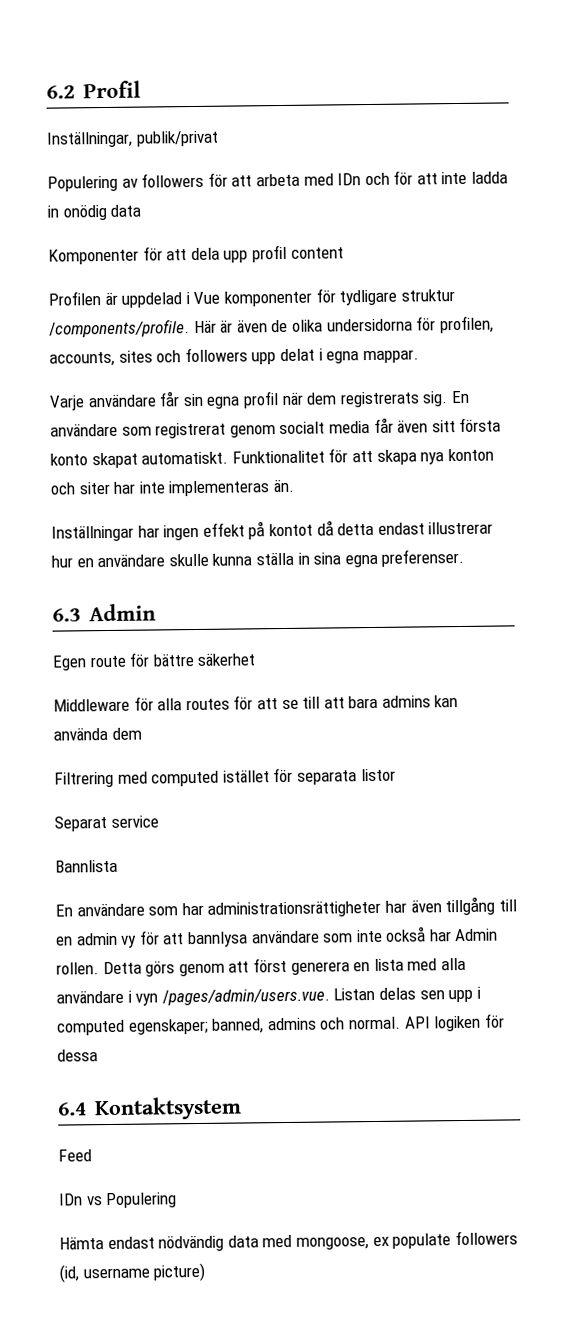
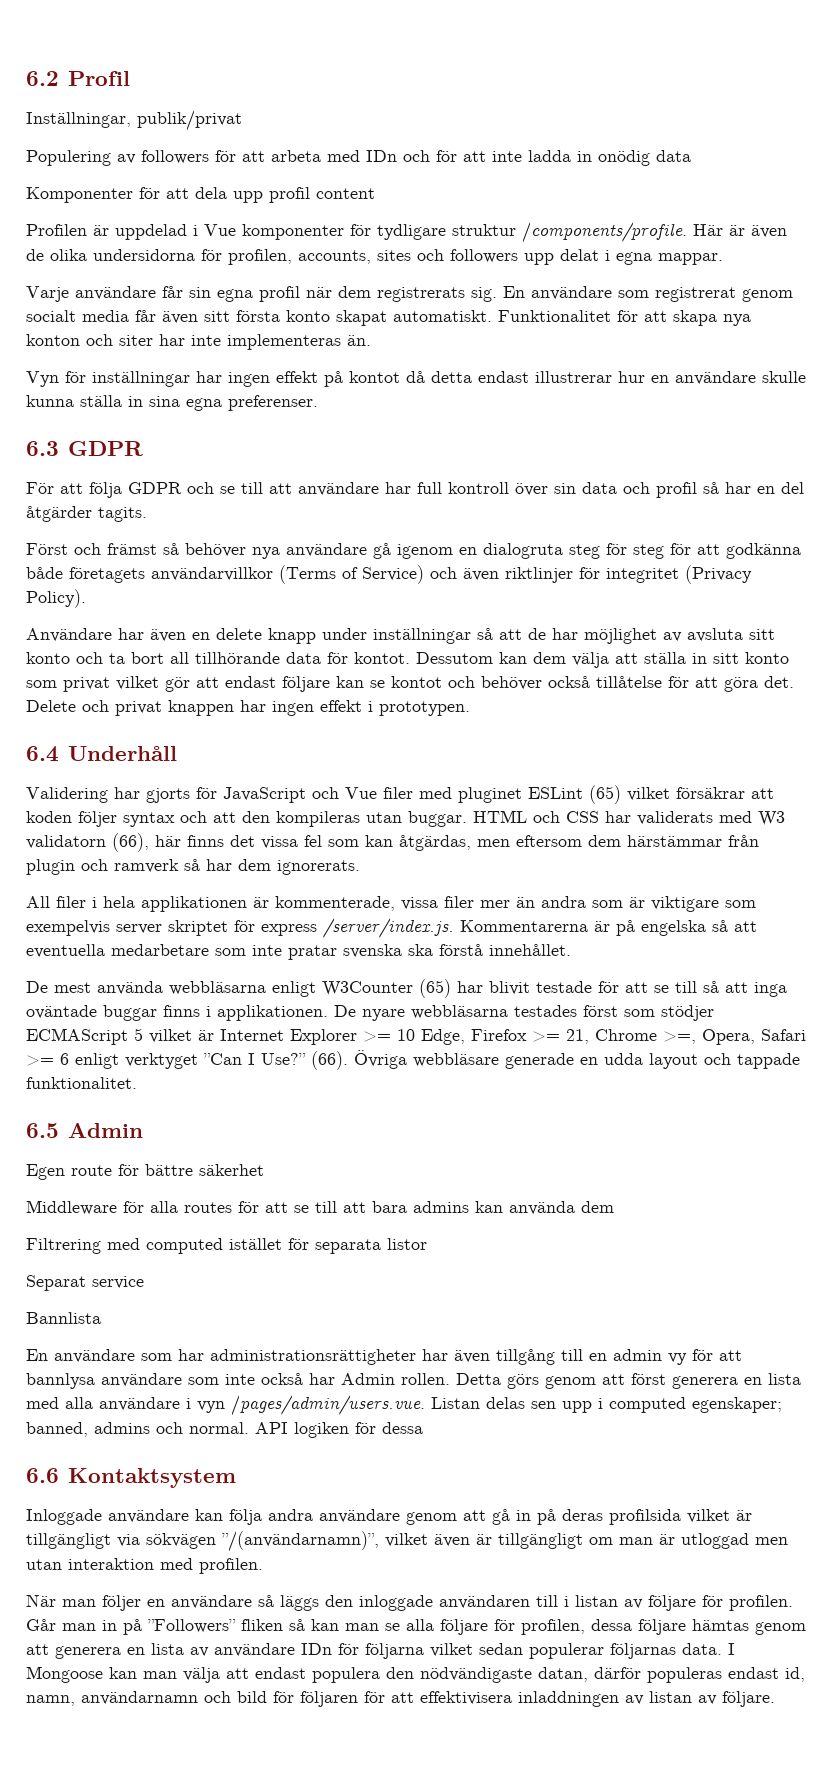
[51,525,134,542] Inställningar -> [26,371,190,387] Vyn för inställningar
(81, 615) none -> [67,441,143,456] [26,482,804,498] [26,506,147,522] [26,543,801,559] [26,565,752,584] [26,589,86,608] [26,628,775,644] [26,652,789,668] [26,676,794,692] [26,700,470,716] [26,746,177,762] [26,785,774,804] [26,810,785,827] [26,833,759,852] [26,859,360,875] [26,896,756,912] [26,918,757,938] [26,944,571,960] [26,979,787,998] [26,1005,714,1021] [26,1028,806,1045] [26,1050,800,1070] [26,1077,137,1089] [26,1123,59,1138] GDPR // För att följa GDPR och se till att användare har full kontroll över sin data och profil så har en del åtgärder tagits. // Först och främst så behöver nya användare gå igenom en dialogruta steg för steg för att godkänna både företagets användarvillkor (Terms of Service) och även riktlinjer för integritet (Privacy Policy). // Användare har även en delete knapp under inställningar så att de har möjlighet av avsluta sitt konto och ta bort all tillhörande data för kontot. Dessutom kan dem välja att ställa in sitt konto som privat vilket gör att endast följare kan se kontot och behöver också tillåtelse för att göra det. Delete och privat knappen har ingen effekt i prototypen. // 6.4 Underhåll // Validering har gjorts för JavaScript och Vue filer med pluginet ESLint (65) vilket försäkrar att koden följer syntax och att den kompileras utan buggar. HTML och CSS har validerats med W3 validatorn (66), här finns det vissa fel som kan åtgärdas, men eftersom dem härstämmar från plugin och ramverk så har dem ignorerats. // All filer i hela applikationen är kommenterade, vissa filer mer än andra som är viktigare som exempelvis server skriptet för express /server/index.js. Kommentarerna är på engelska så att eventuella medarbetare som inte pratar svenska ska förstå innehållet. // De mest använda webbläsarna enligt W3Counter (65) har blivit testade för att se till så att inga oväntade buggar finns i applikationen. De nyare webbläsarna testades först som stödjer ECMAScript 5 vilket är Internet Explorer >= 10 Edge, Firefox >= 21, Chrome >=, Opera, Safari >= 6 enligt verktyget ”Can I Use?” (66). Övriga webbläsare generade en udda layout och tappade funktionalitet. // 6.5
[57,1102,87,1116] 6.4 -> [26,1468,59,1483] 6.6
[58,1149,92,1162] [58,1192,178,1209] [59,1230,518,1252] [59,1262,206,1283] Feed // IDn vs Populering // Hämta endast nödvändig data med mongoose, ex populate followers (id, username picture) -> [26,1509,752,1525] [26,1531,788,1552] [26,1558,263,1574] [26,1594,793,1611] [26,1619,806,1635] [26,1643,735,1659] [26,1666,805,1683] [26,1691,775,1707] Inloggade användare kan följa andra användare genom att gå in på deras profilsida vilket är tillgängligt via sökvägen ”/(användarnamn)”, vilket även är tillgängligt om man är utloggad men utan interaktion med profilen. // När man följer en användare så läggs den inloggade användaren till i listan av följare för profilen. Går man in på ”Followers” fliken så kan man se alla följare för profilen, dessa följare hämtas genom att generera en lista av användare IDn för följarna vilket sedan populerar följarnas data. I Mongoose kan man välja att endast populera den nödvändigaste datan, därför populeras endast id, namn, användarnamn och bild för följaren för att effektivisera inladdningen av listan av följare.

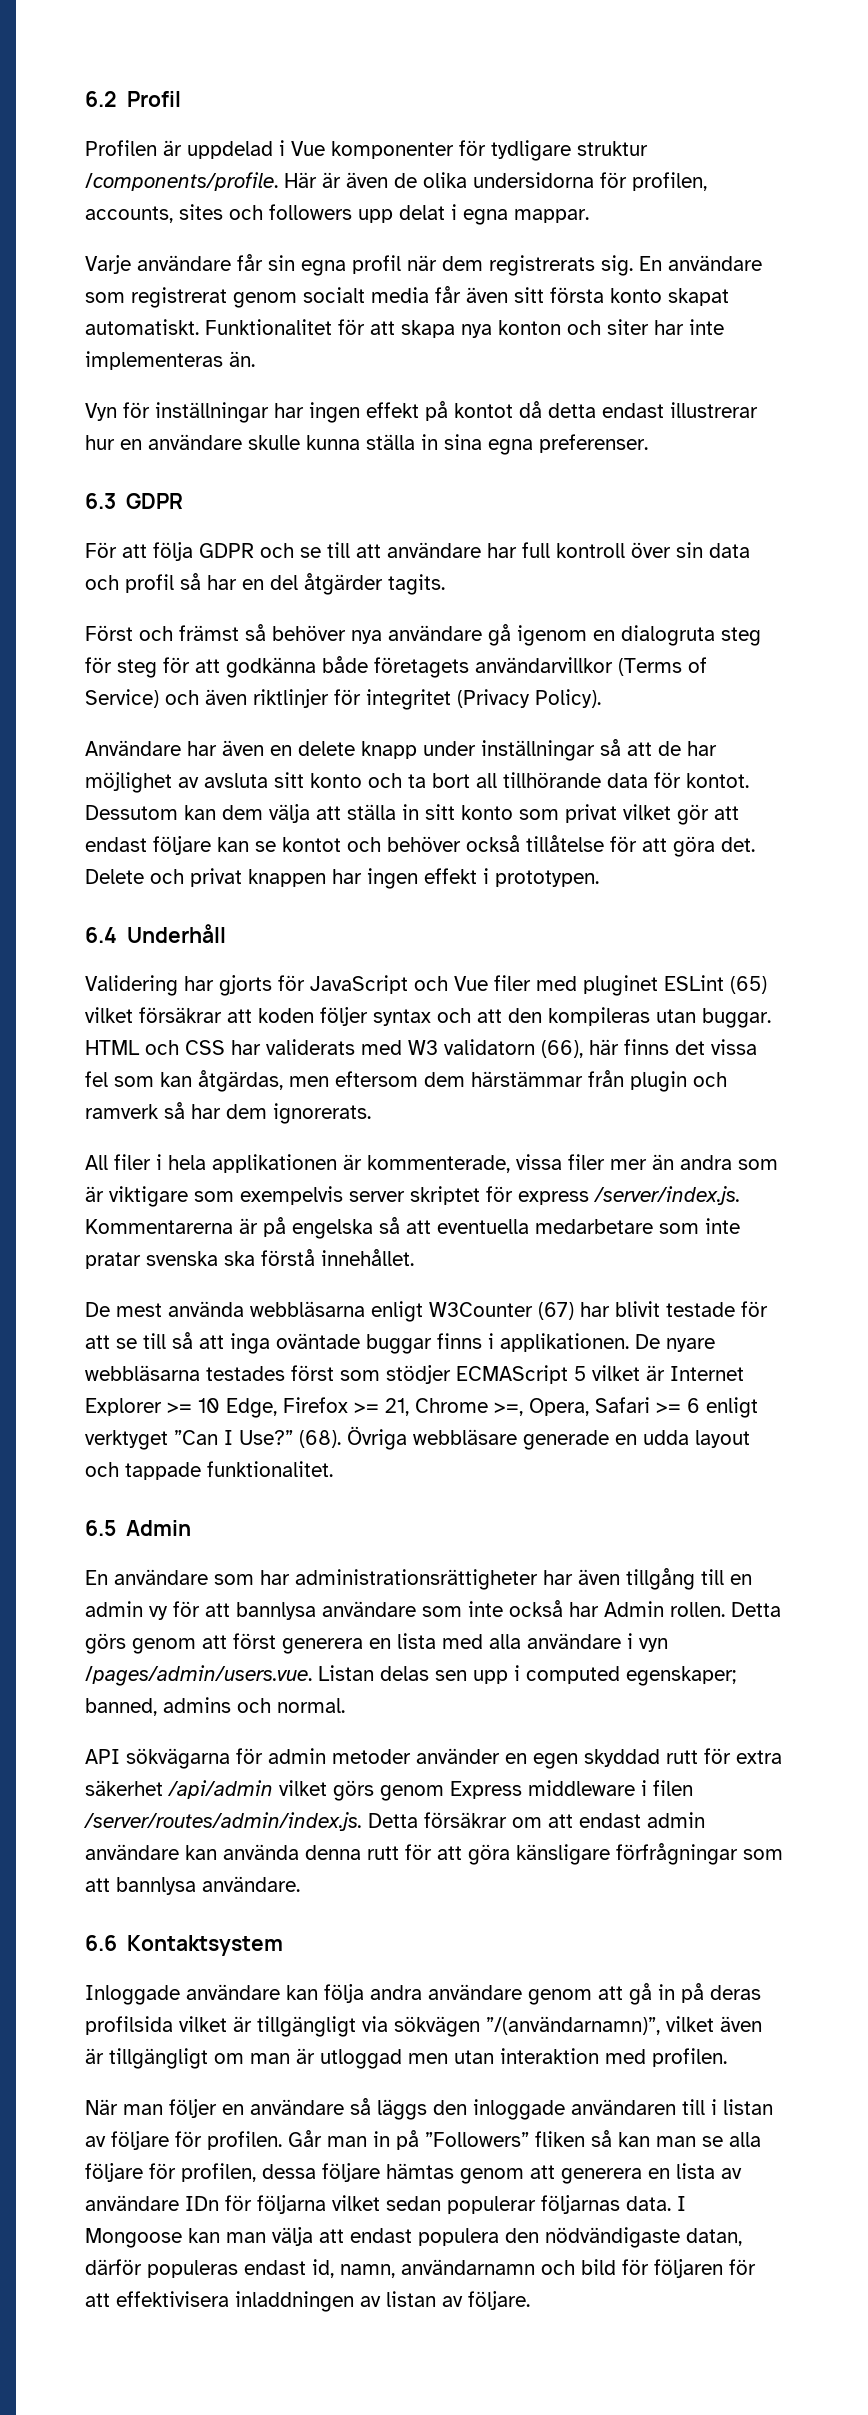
[26,110,242,131] [26,150,691,166] [26,187,375,203] // Inställningar, publik/privat // Populering av followers för att arbeta med IDn och för att inte ladda in onödig data // Komponenter för att dela upp profil content -> (182, 99) none
[419,979,451,998] (65) -> [538,1302,574,1320] (67)
[311,1051,348,1070] (66). -> [299,1430,341,1448] (68).
[26,1164,264,1180] [26,1200,614,1215] [26,1238,427,1254] [26,1275,144,1291] [26,1312,101,1324] // Egen route för bättre säkerhet // Middleware för alla routes för att se till att bara admins kan använda dem // Filtrering med computed istället för separata listor // Separat service // Bannlista -> (192, 1528) none
[255,1422,423,1438] API logiken för dessa -> [85,1748,782,1769] [85,1780,693,1801] [83,1812,705,1831] [85,1843,783,1865] [85,1876,300,1895] // API sökvägarna för admin metoder använder en egen skyddad rutt för extra säkerhet /api/admin vilket görs genom Express middleware i filen /server/routes/admin/index.js. Detta försäkrar om att endast admin användare kan använda denna rutt för att göra känsligare förfrågningar som att bannlysa användare.

